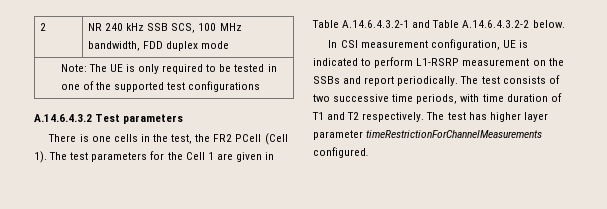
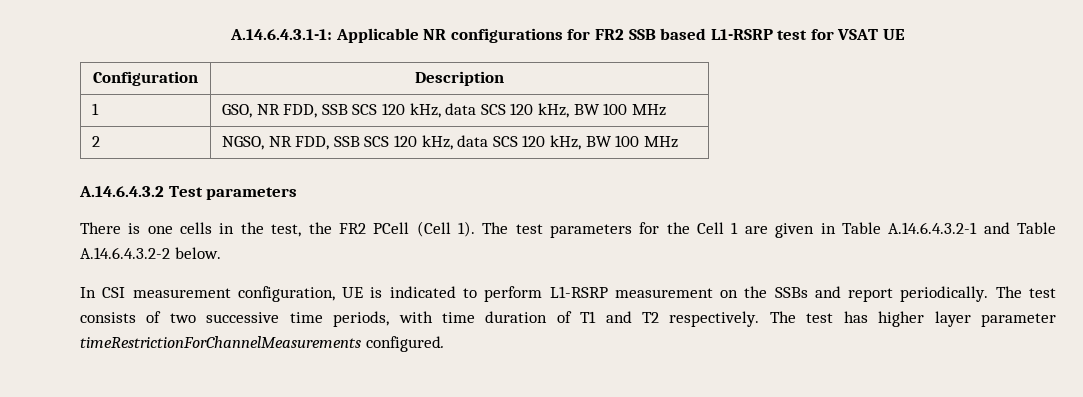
[39,23,46,31] [87,23,242,33] [87,41,230,51] [60,64,277,74] [60,81,261,92] 2 | NR 240 kHz SSB SCS, 100 MHz bandwidth, FDD duplex mode // Note: The UE is only required to be tested in one of the supported test configurations -> [229,28,906,43] [93,71,198,86] [415,71,504,86] [92,103,100,115] [222,103,666,118] [92,136,101,147] [222,135,678,150] A.14.6.4.3.1-1: Applicable NR configurations for FR2 SSB based L1-RSRP test for VSAT UE // Configuration | Description // 1 | GSO, NR FDD, SSB SCS 120 kHz, data SCS 120 kHz, BW 100 MHz // 2 | NGSO, NR FDD, SSB SCS 120 kHz, data SCS 120 kHz, BW 100 MHz

